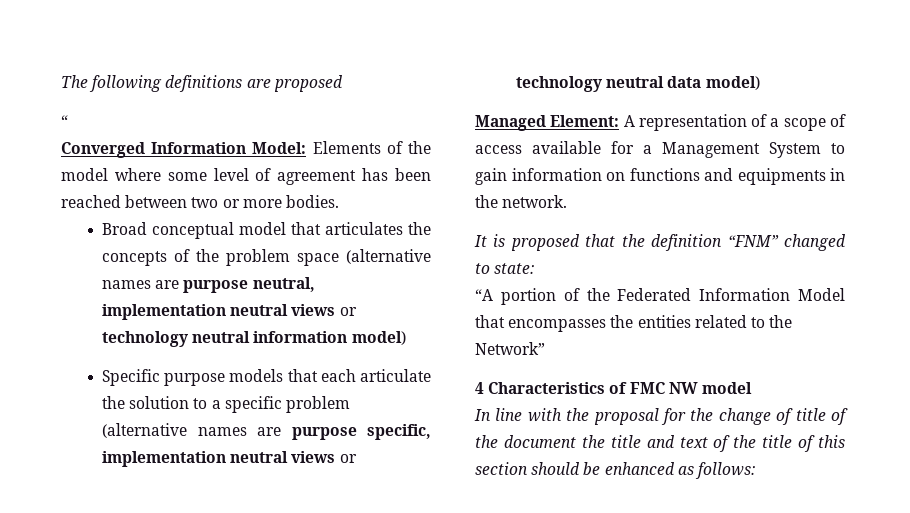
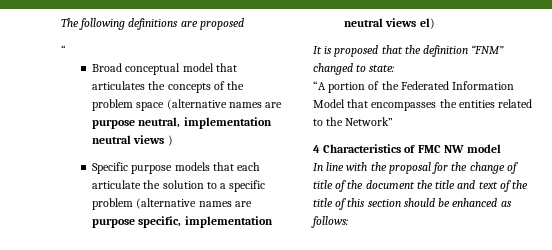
[61,141,431,158] [61,168,431,185] [61,195,339,208] // Converged Information Model: Elements of the model where some level of agreement has been reached between two or more bodies. -> (66, 49) none
[339,307,357,316] [102,331,406,347] or technology neutral information model) -> [167,135,173,146] )
[339,454,357,463] [516,76,760,92] [475,114,846,131] [475,141,845,158] [475,168,845,185] [475,195,568,208] or technology neutral data model) // Managed Element: A representation of a scope of access available for a Management System to gain information on functions and equipments in the network. -> [419,18,435,29] el)

